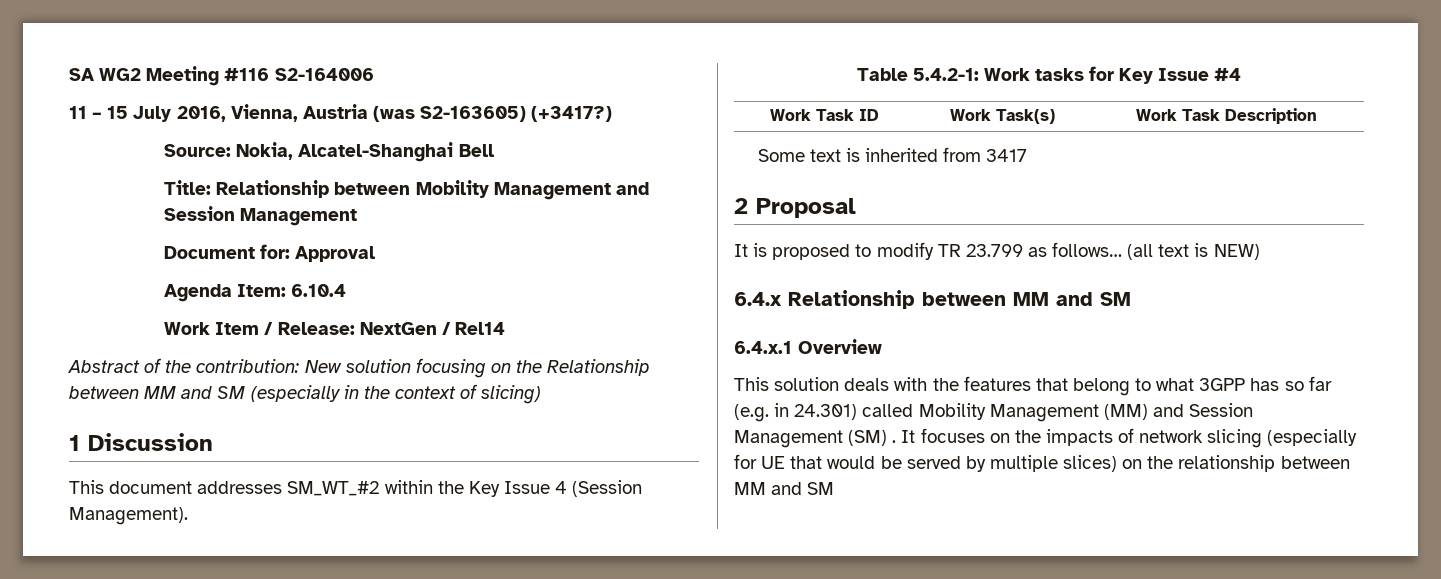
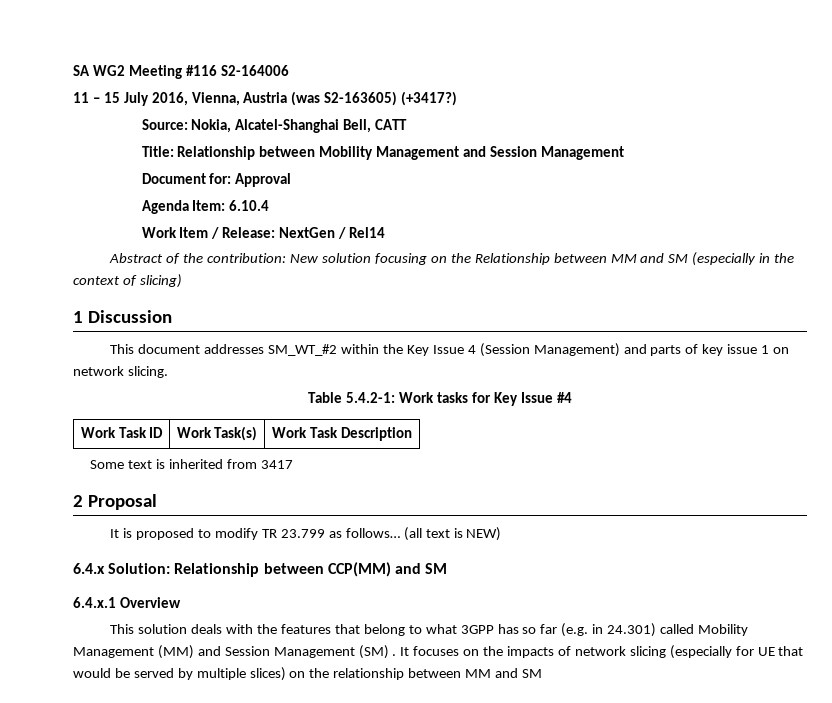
[458,144,494,157] Bell -> [343,119,408,133] Bell, CATT
[69,507,188,525] Management). -> [533,343,790,357] [73,366,168,378] Management) and parts of key issue 1 on network slicing.
[788,290,1049,309] Relationship between MM -> [108,562,391,577] Solution: Relationship between CCP(MM)

